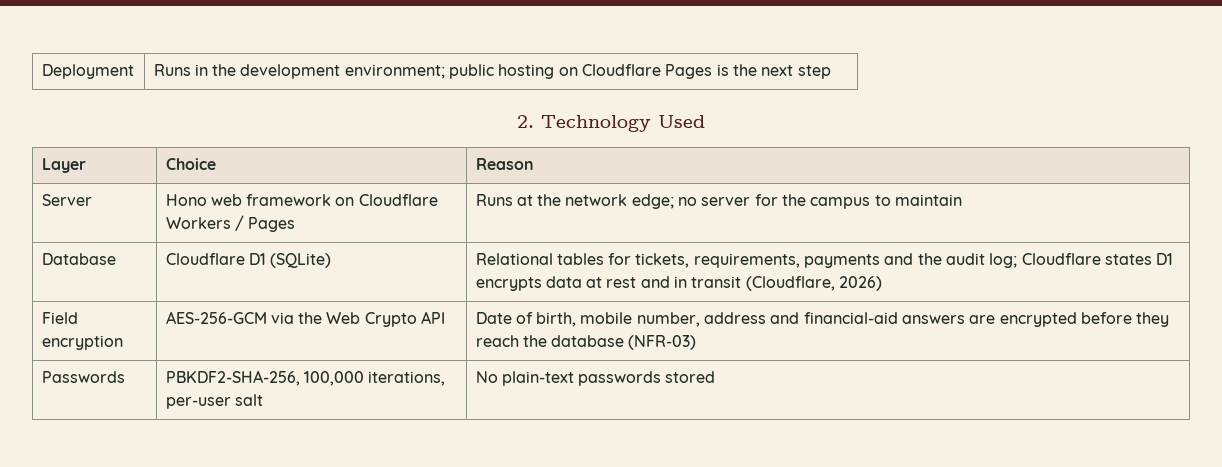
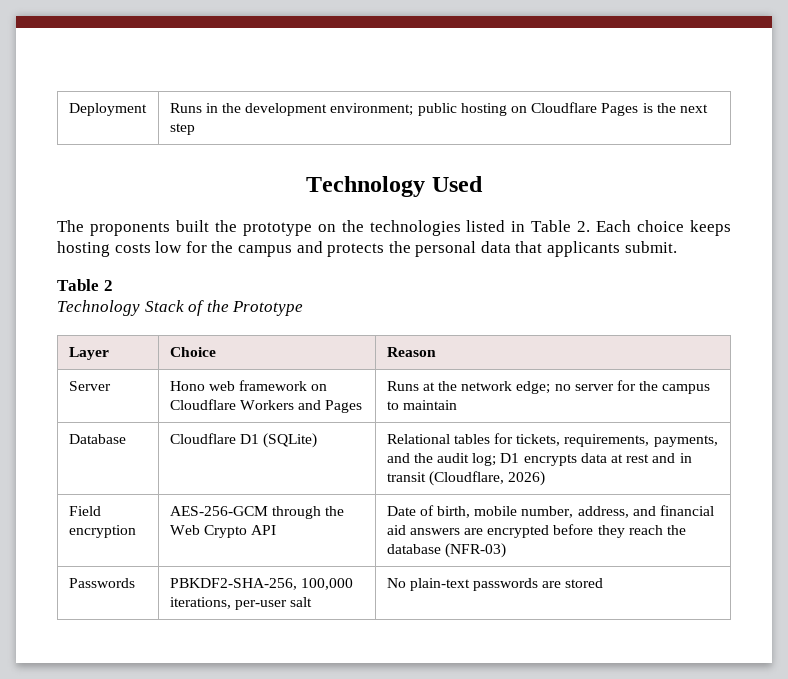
[517,115,534,128] 2. -> (195, 129) none
(705, 121) none -> [57,220,732,236] [57,241,677,257] [57,279,113,291] [57,300,304,316] // The proponents built the prototype on the technologies listed in Table 2. Each choice keeps hosting costs low for the campus and protects the personal data that applicants submit. // Table 2 // Technology Stack of the Prototype
[234,215,244,231] / -> [298,400,322,410] and
[804,254,881,268] payments -> [653,435,718,447] payments,
[1021,253,1153,265] Cloudflare states -> (497, 459) none
[270,312,294,324] via -> [271,506,321,519] through
[704,312,898,324] address and financial-aid -> [577,505,714,518] [386,525,406,535] address, and financial aid
(662, 378) none -> [542,581,562,588] are

